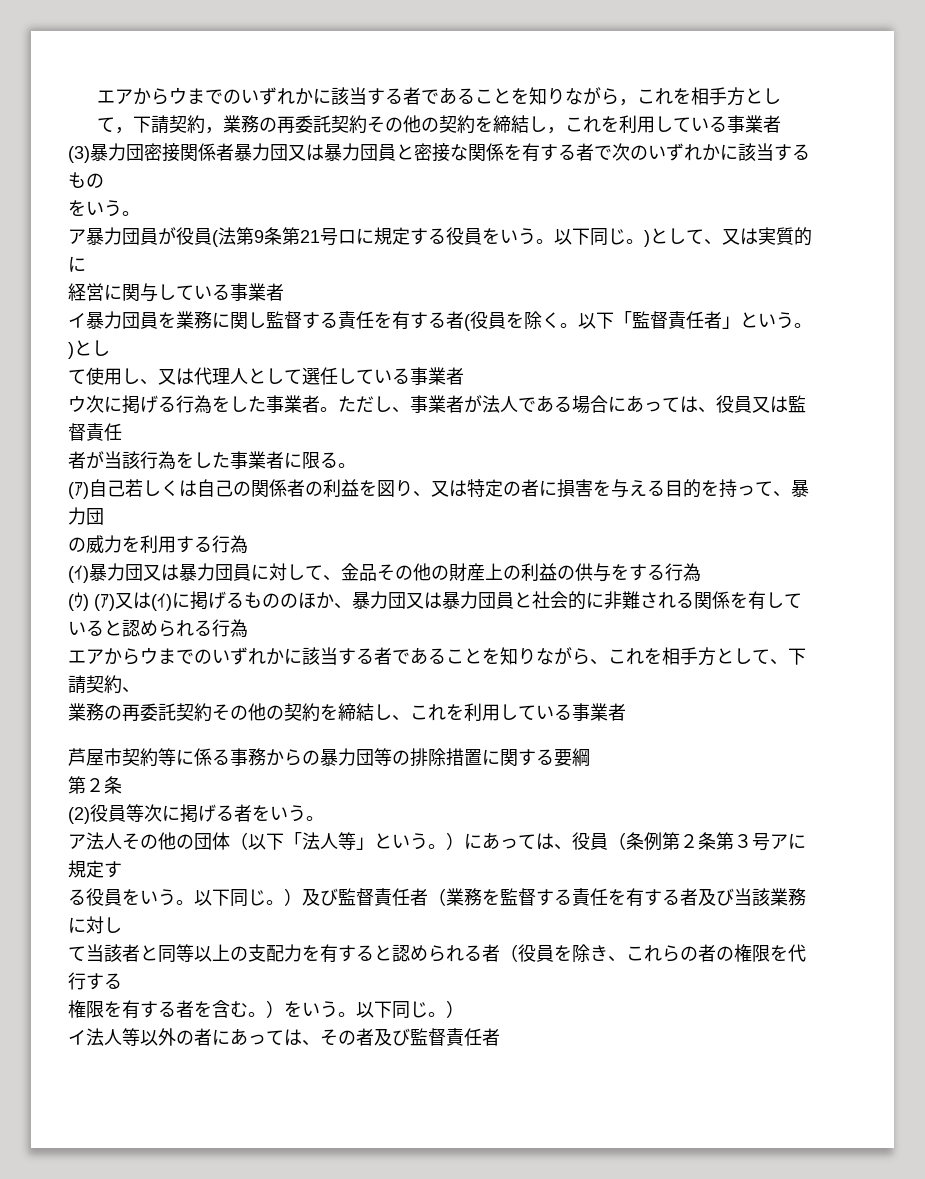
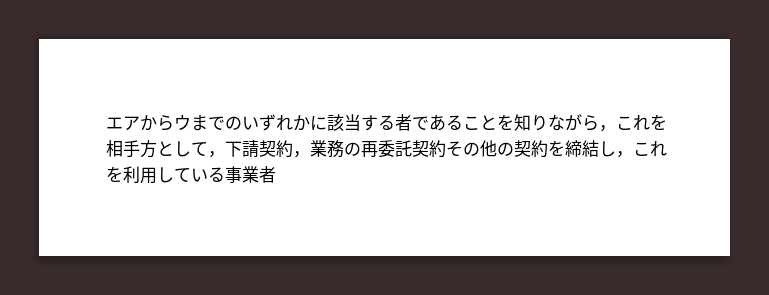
[68,143,810,163] [68,172,104,188] [68,200,140,217] [68,227,812,247] [68,256,86,272] [68,283,284,302] [68,311,812,331] [68,340,110,359] [68,367,464,385] [68,395,806,414] [68,423,122,441] [68,451,356,470] [68,479,809,499] [68,507,104,525] [68,535,248,554] [68,563,701,583] [68,591,802,611] [68,619,248,638] [68,647,806,666] [68,675,140,694] [68,703,626,722] [68,748,590,767] [68,776,122,794] [68,804,324,824] [68,832,806,851] [68,860,122,878] [68,888,806,907] [68,916,122,934] [68,944,806,963] [68,972,122,990] [68,1000,464,1019] [68,1028,500,1046] // (3)暴力団密接関係者暴力団又は暴力団員と密接な関係を有する者で次のいずれかに該当するもの // をいう。 // ア暴力団員が役員(法第9条第21号ロに規定する役員をいう。以下同じ。)として、又は実質的に // 経営に関与している事業者 // イ暴力団員を業務に関し監督する責任を有する者(役員を除く。以下「監督責任者」という。)とし // て使用し、又は代理人として選任している事業者 // ウ次に掲げる行為をした事業者。ただし、事業者が法人である場合にあっては、役員又は監督責任 // 者が当該行為をした事業者に限る。 // (ｱ)自己若しくは自己の関係者の利益を図り、又は特定の者に損害を与える目的を持って、暴力団 // の威力を利用する行為 // (ｲ)暴力団又は暴力団員に対して、金品その他の財産上の利益の供与をする行為 // (ｳ) (ｱ)又は(ｲ)に掲げるもののほか、暴力団又は暴力団員と社会的に非難される関係を有していると認められる行為 // エアからウまでのいずれかに該当する者であることを知りながら、これを相手方として、下請契約、 // 業務の再委託契約その他の契約を締結し、これを利用している事業者 // 芦屋市契約等に係る事務からの暴力団等の排除措置に関する要綱 // 第２条 // (2)役員等次に掲げる者をいう。 // ア法人その他の団体（以下「法人等」という。）にあっては、役員（条例第２条第３号アに規定す // る役員をいう。以下同じ。）及び監督責任者（業務を監督する責任を有する者及び当該業務に対し // て当該者と同等以上の支配力を有すると認められる者（役員を除き、これらの者の権限を代行する // 権限を有する者を含む。）をいう。以下同じ。） // イ法人等以外の者にあっては、その者及び監督責任者 -> (277, 174) none

